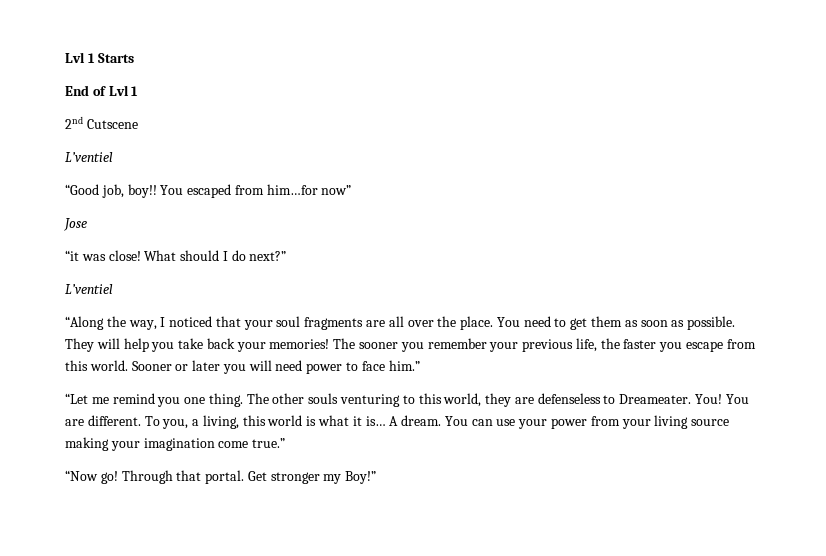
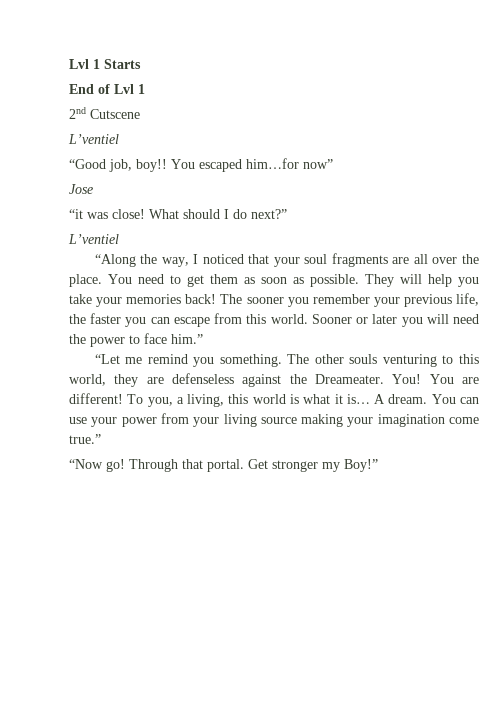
[234,185,264,195] from -> (242, 165) none
[206,338,330,352] back your memories! -> [96,294,217,307] your memories back!
(683, 347) none -> [150,317,170,324] can
(303, 365) none -> [69,334,86,344] the
[184,393,243,407] one thing. -> [219,354,282,367] something.
[603,395,616,404] to -> [242,374,307,387] against the
[87,415,141,426] different. -> [69,393,123,404] different!

